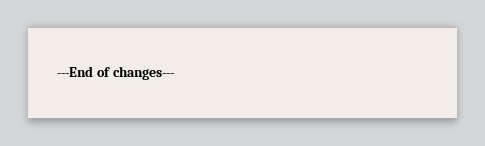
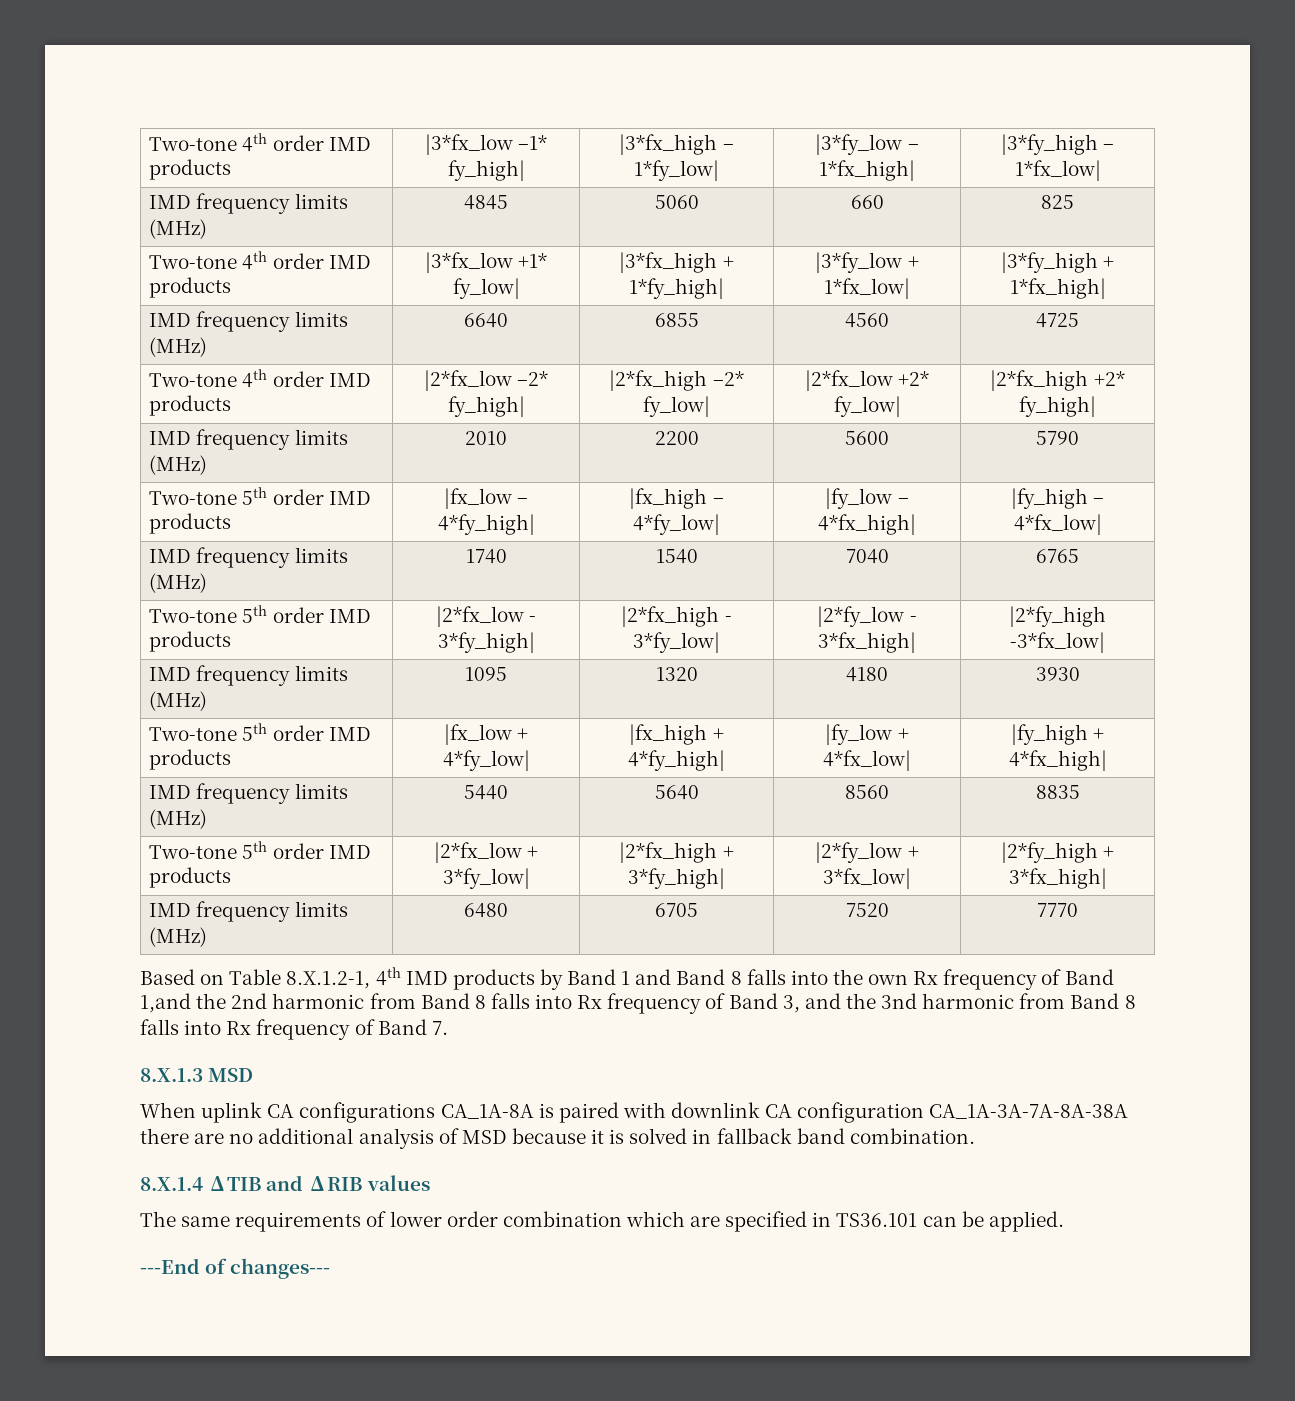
(57, 71) none -> [149,133,371,152] [149,159,232,180] [424,134,548,155] [447,160,525,181] [619,134,734,155] [634,160,719,181] [815,134,919,155] [819,160,915,181] [1000,134,1115,155] [1014,160,1101,181] [149,193,348,214] [149,219,208,239] [464,195,508,210] [654,195,699,209] [850,195,884,209] [1041,195,1074,209] [149,251,371,270] [149,277,232,298] [424,252,548,273] [452,278,520,299] [619,252,734,273] [629,278,724,299] [815,252,919,273] [824,278,910,299] [1000,252,1115,273] [1009,278,1106,299] [149,311,348,332] [149,337,208,357] [464,313,508,328] [654,313,699,327] [845,313,889,328] [1036,313,1079,328] [149,369,371,388] [149,395,232,416] [423,370,549,391] [447,396,525,417] [609,370,744,391] [643,396,710,417] [804,370,930,391] [833,396,901,417] [990,370,1125,391] [1019,396,1096,417] [149,429,348,450] [149,455,208,475] [465,431,507,445] [654,431,699,445] [845,431,889,445] [1036,431,1079,445] [149,487,371,505] [149,513,232,534] [443,488,529,509] [437,514,535,535] [629,488,724,509] [633,514,720,535] [825,488,909,509] [818,514,916,535] [1010,488,1105,509] [1013,514,1102,535] [149,547,348,568] [149,573,208,593] [465,549,507,564] [655,549,698,564] [845,549,889,564] [1036,549,1079,563] [149,605,371,623] [149,631,232,652] [435,606,537,627] [437,632,535,653] [621,606,732,627] [633,632,720,653] [817,606,917,627] [818,632,916,653] [1009,606,1106,627] [1010,632,1105,653] [149,665,348,686] [149,691,208,711] [465,667,507,681] [655,667,698,681] [846,667,888,682] [1035,667,1080,681] [149,723,371,741] [149,749,232,770] [443,724,529,745] [442,750,530,771] [629,724,724,745] [628,750,725,771] [825,724,909,745] [823,750,911,771] [1010,724,1105,745] [1008,750,1107,771] [149,783,348,804] [149,809,208,829] [464,785,508,800] [654,785,699,800] [845,785,889,799] [1035,785,1080,799] [149,841,371,859] [149,867,232,888] [433,842,539,863] [442,868,530,889] [619,842,734,863] [628,868,725,889] [815,842,919,863] [823,868,911,889] [1000,842,1115,863] [1008,868,1107,889] [149,901,348,922] [149,927,208,947] [464,903,508,918] [655,903,698,917] [845,903,889,917] [1037,903,1078,917] [140,967,1114,990] [140,993,1136,1014] [140,1019,448,1040] [140,1068,254,1082] [140,1102,1129,1123] [140,1128,975,1149] [140,1175,430,1191] [140,1211,1064,1232] Two-tone 4th order IMD products | |3*fx_low –1* fy_high| | |3*fx_high – 1*fy_low| | |3*fy_low – 1*fx_high| | |3*fy_high – 1*fx_low| // IMD frequency limits (MHz) | 4845 | 5060 | 660 | 825 // Two-tone 4th order IMD products | |3*fx_low +1* fy_low| | |3*fx_high + 1*fy_high| | |3*fy_low + 1*fx_low| | |3*fy_high + 1*fx_high| // IMD frequency limits (MHz) | 6640 | 6855 | 4560 | 4725 // Two-tone 4th order IMD products | |2*fx_low –2* fy_high| | |2*fx_high –2* fy_low| | |2*fx_low +2* fy_low| | |2*fx_high +2* fy_high| // IMD frequency limits (MHz) | 2010 | 2200 | 5600 | 5790 // Two-tone 5th order IMD products | |fx_low – 4*fy_high| | |fx_high – 4*fy_low| | |fy_low – 4*fx_high| | |fy_high – 4*fx_low| // IMD frequency limits (MHz) | 1740 | 1540 | 7040 | 6765 // Two-tone 5th order IMD products | |2*fx_low - 3*fy_high| | |2*fx_high - 3*fy_low| | |2*fy_low - 3*fx_high| | |2*fy_high -3*fx_low| // IMD frequency limits (MHz) | 1095 | 1320 | 4180 | 3930 // Two-tone 5th order IMD products | |fx_low + 4*fy_low| | |fx_high + 4*fy_high| | |fy_low + 4*fx_low| | |fy_high + 4*fx_high| // IMD frequency limits (MHz) | 5440 | 5640 | 8560 | 8835 // Two-tone 5th order IMD products | |2*fx_low + 3*fy_low| | |2*fx_high + 3*fy_high| | |2*fy_low + 3*fx_low| | |2*fy_high + 3*fx_high| // IMD frequency limits (MHz) | 6480 | 6705 | 7520 | 7770 // Based on Table 8.X.1.2-1, 4th IMD products by Band 1 and Band 8 falls into the own Rx frequency of Band 1,and the 2nd harmonic from Band 8 falls into Rx frequency of Band 3, and the 3nd harmonic from Band 8 falls into Rx frequency of Band 7. // 8.X.1.3 MSD // When uplink CA configurations CA_1A-8A is paired with downlink CA configuration CA_1A-3A-7A-8A-38A there are no additional analysis of MSD because it is solved in fallback band combination. // 8.X.1.4 ∆TIB and ∆RIB values // The same requirements of lower order combination which are specified in TS36.101 can be applied. //

